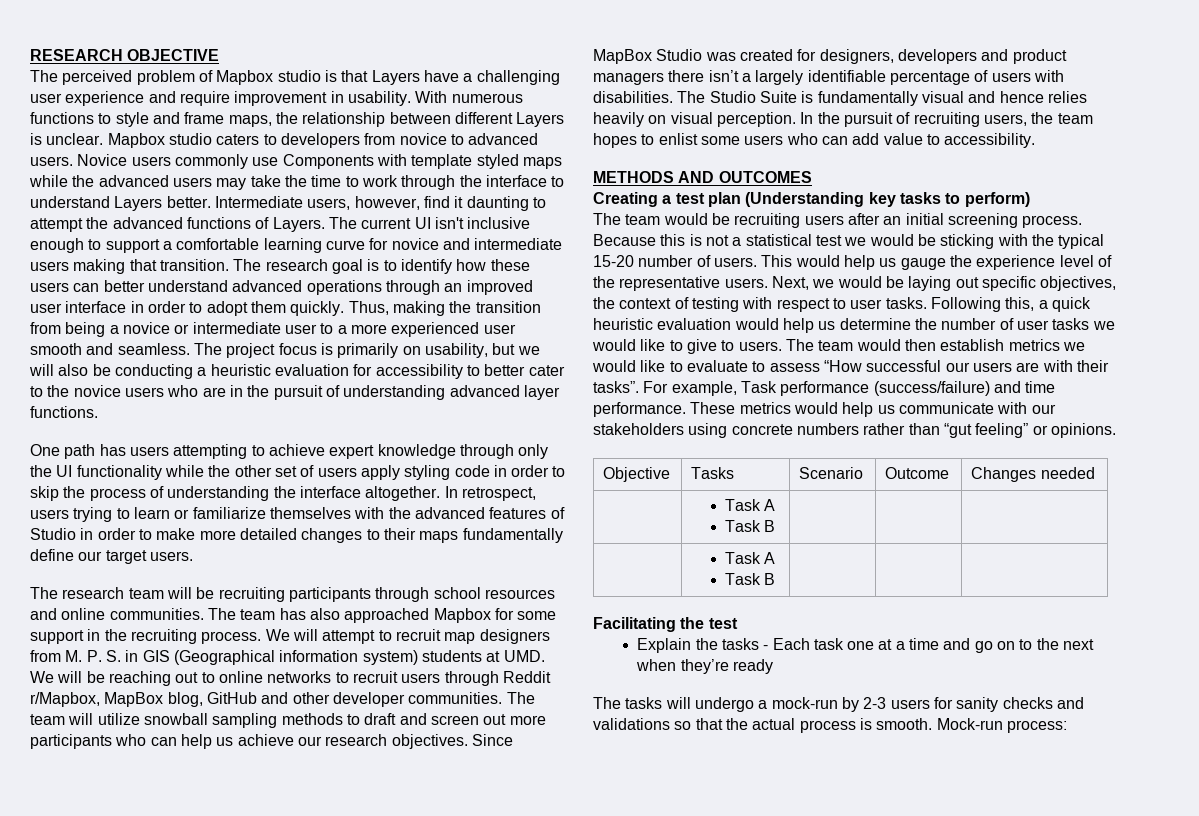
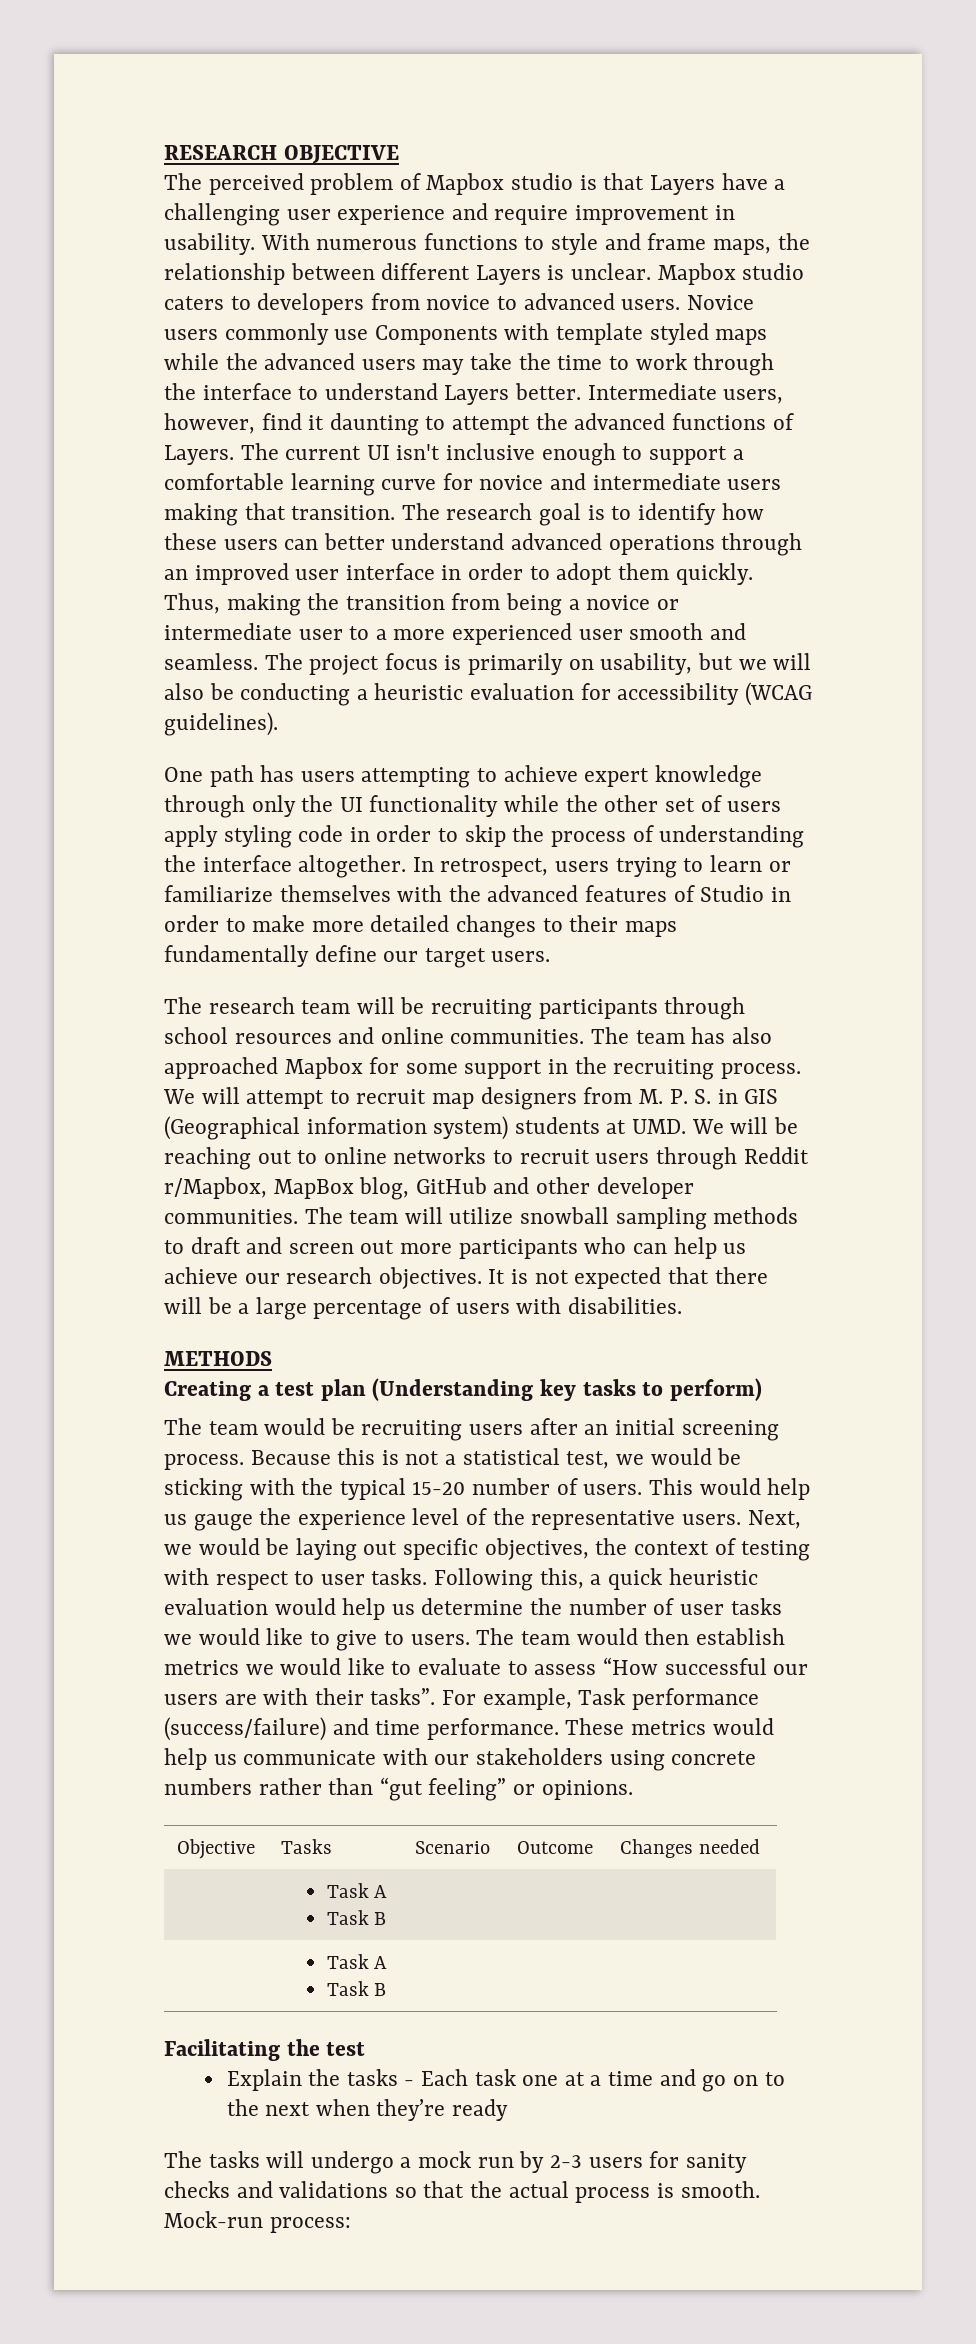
[466,364,565,376] [30,385,560,400] [30,406,98,418] to better cater to the novice users who are in the pursuit of understanding advanced layer functions. -> [744,682,812,706] [164,712,278,736] (WCAG guidelines).
[471,734,513,746] [593,49,1067,64] [593,70,886,85] Since MapBox Studio was created for designers, developers and product managers there isn’t a largely identifiable -> [488,1267,768,1289] [164,1297,307,1320] It is not expected that there will be a large
[677,91,1087,106] [593,112,1093,127] [593,133,1036,148] The Studio Suite is fundamentally visual and hence relies heavily on visual perception. In the pursuit of recruiting users, the team hopes to enlist some users who can add value to accessibility. -> (682, 1305) none
[678,171,812,183] AND OUTCOMES -> (272, 1358) none
[815,235,842,246] test -> [566,1451,610,1469] test,
[771,697,838,709] mock-run -> [418,2151,514,2168] mock run

